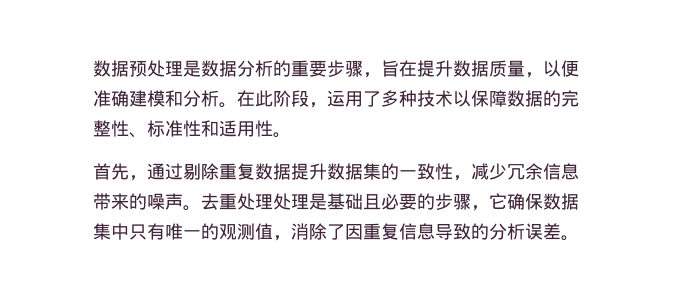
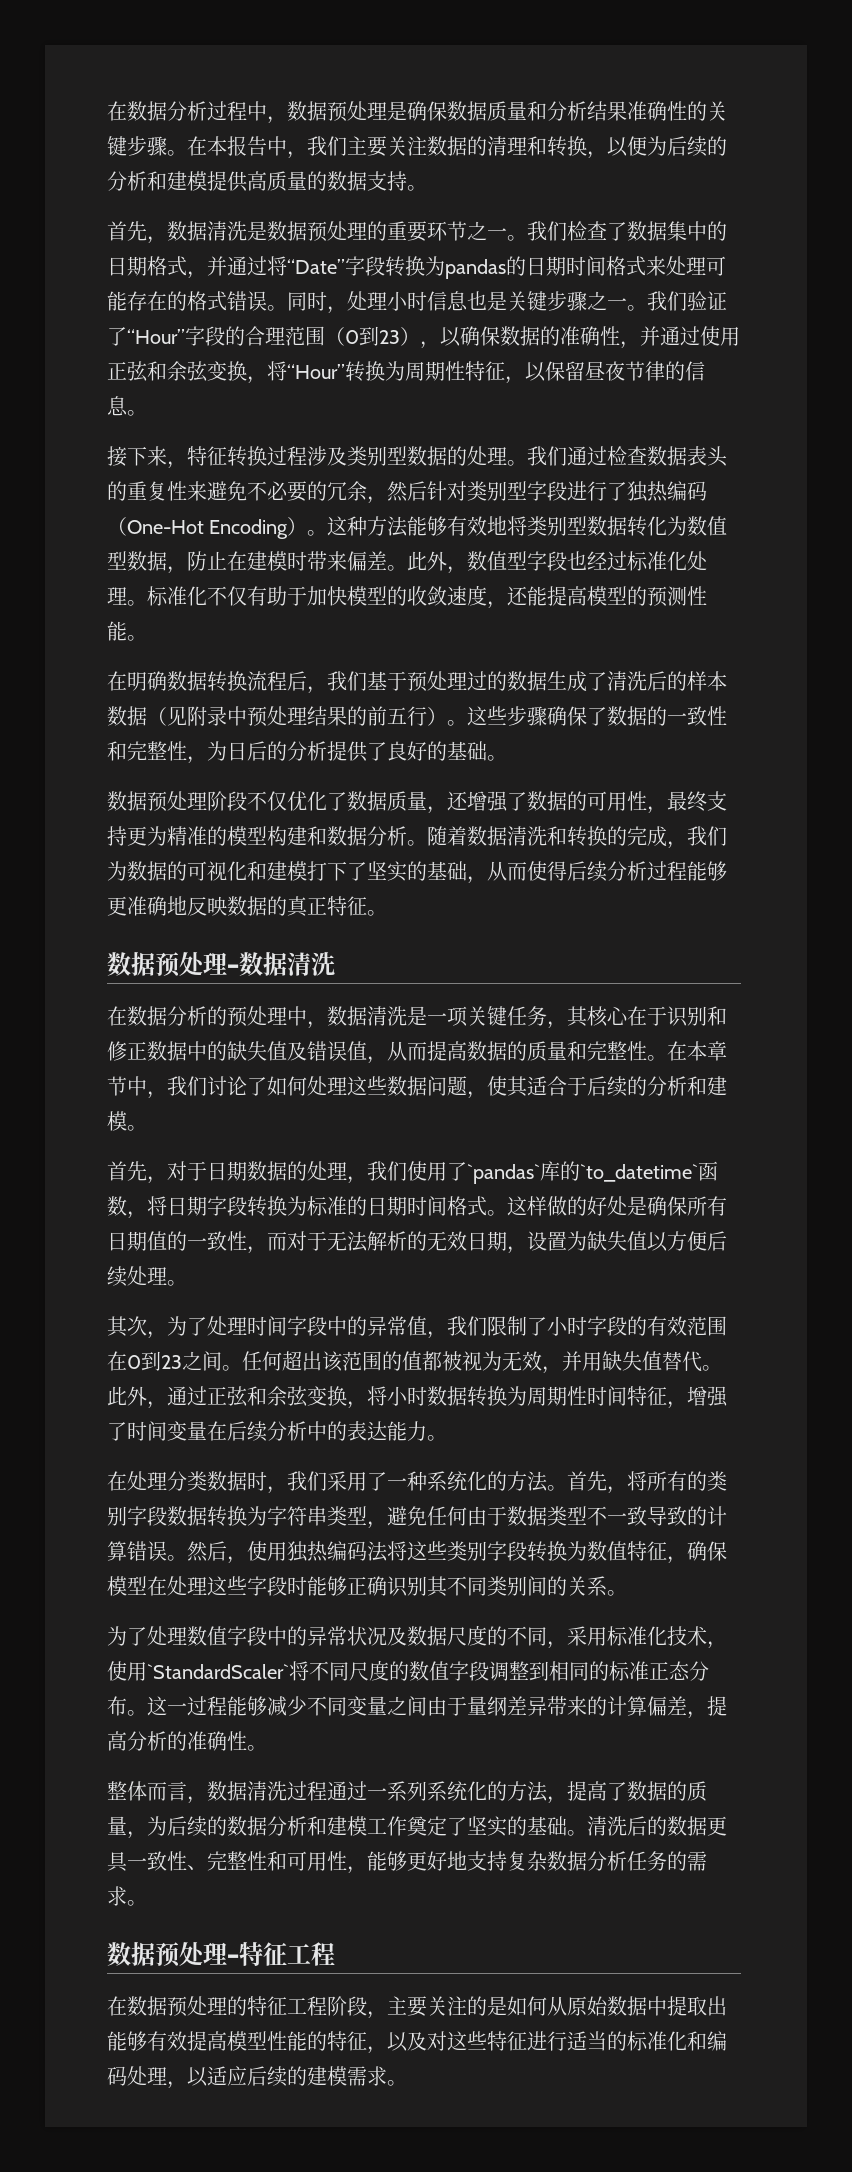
[93,60,579,78] [93,90,579,108] [93,120,291,138] [93,163,579,181] [93,193,579,211] [93,223,561,241] 数据预处理是数据分析的重要步骤，旨在提升数据质量，以便准确建模和分析。在此阶段，运用了多种技术以保障数据的完整性、标准性和适用性。 // 首先，通过剔除重复数据提升数据集的一致性，减少冗余信息带来的噪声。去重处理处理是基础且必要的步骤，它确保数据集中只有唯一的观测值，消除了因重复信息导致的分析误差 -> [107,101,727,124] [107,136,727,159] [107,171,427,192] [107,221,727,244] [107,256,726,279] [107,291,727,314] [107,326,740,349] [107,361,705,384] [107,396,147,416] [107,446,728,469] [107,481,707,504] [107,516,728,539] [107,551,707,574] [107,585,707,609] [107,621,147,641] [107,671,727,694] [107,706,727,727] [107,741,507,764] [107,791,727,814] [107,826,727,849] [107,861,727,884] [107,896,387,917] [107,952,335,977] [107,1006,727,1029] [107,1041,727,1064] [107,1076,727,1099] [107,1111,147,1131] [107,1161,718,1184] [107,1196,727,1219] [107,1231,727,1254] [107,1266,187,1287] [107,1316,727,1339] [107,1351,722,1374] [107,1386,728,1409] [107,1421,447,1442] [107,1471,727,1494] [107,1506,727,1529] [107,1541,727,1564] [107,1576,627,1597] [107,1625,727,1649] [107,1660,709,1681] [107,1696,727,1719] [107,1731,267,1751] [107,1781,707,1804] [107,1816,727,1839] [107,1851,707,1874] [107,1886,147,1906] [107,1942,335,1967] [107,1996,727,2019] [107,2031,727,2054] [107,2066,387,2089] 在数据分析过程中，数据预处理是确保数据质量和分析结果准确性的关键步骤。在本报告中，我们主要关注数据的清理和转换，以便为后续的分析和建模提供高质量的数据支持。 // 首先，数据清洗是数据预处理的重要环节之一。我们检查了数据集中的日期格式，并通过将“Date”字段转换为pandas的日期时间格式来处理可能存在的格式错误。同时，处理小时信息也是关键步骤之一。我们验证了“Hour”字段的合理范围（0到23），以确保数据的准确性，并通过使用正弦和余弦变换，将“Hour”转换为周期性特征，以保留昼夜节律的信息。 // 接下来，特征转换过程涉及类别型数据的处理。我们通过检查数据表头的重复性来避免不必要的冗余，然后针对类别型字段进行了独热编码（One-Hot Encoding）。这种方法能够有效地将类别型数据转化为数值型数据，防止在建模时带来偏差。此外，数值型字段也经过标准化处理。标准化不仅有助于加快模型的收敛速度，还能提高模型的预测性能。 // 在明确数据转换流程后，我们基于预处理过的数据生成了清洗后的样本数据（见附录中预处理结果的前五行）。这些步骤确保了数据的一致性和完整性，为日后的分析提供了良好的基础。 // 数据预处理阶段不仅优化了数据质量，还增强了数据的可用性，最终支持更为精准的模型构建和数据分析。随着数据清洗和转换的完成，我们为数据的可视化和建模打下了坚实的基础，从而使得后续分析过程能够更准确地反映数据的真正特征。 // 数据预处理-数据清洗 // 在数据分析的预处理中，数据清洗是一项关键任务，其核心在于识别和修正数据中的缺失值及错误值，从而提高数据的质量和完整性。在本章节中，我们讨论了如何处理这些数据问题，使其适合于后续的分析和建模。 // 首先，对于日期数据的处理，我们使用了`pandas`库的`to_datetime`函数，将日期字段转换为标准的日期时间格式。这样做的好处是确保所有日期值的一致性，而对于无法解析的无效日期，设置为缺失值以方便后续处理。 // 其次，为了处理时间字段中的异常值，我们限制了小时字段的有效范围在0到23之间。任何超出该范围的值都被视为无效，并用缺失值替代。此外，通过正弦和余弦变换，将小时数据转换为周期性时间特征，增强了时间变量在后续分析中的表达能力。 // 在处理分类数据时，我们采用了一种系统化的方法。首先，将所有的类别字段数据转换为字符串类型，避免任何由于数据类型不一致导致的计算错误。然后，使用独热编码法将这些类别字段转换为数值特征，确保模型在处理这些字段时能够正确识别其不同类别间的关系。 // 为了处理数值字段中的异常状况及数据尺度的不同，采用标准化技术，使用`StandardScaler`将不同尺度的数值字段调整到相同的标准正态分布。这一过程能够减少不同变量之间由于量纲差异带来的计算偏差，提高分析的准确性。 // 整体而言，数据清洗过程通过一系列系统化的方法，提高了数据的质量，为后续的数据分析和建模工作奠定了坚实的基础。清洗后的数据更具一致性、完整性和可用性，能够更好地支持复杂数据分析任务的需求。 // 数据预处理-特征工程 // 在数据预处理的特征工程阶段，主要关注的是如何从原始数据中提取出能够有效提高模型性能的特征，以及对这些特征进行适当的标准化和编码处理，以适应后续的建模需求

